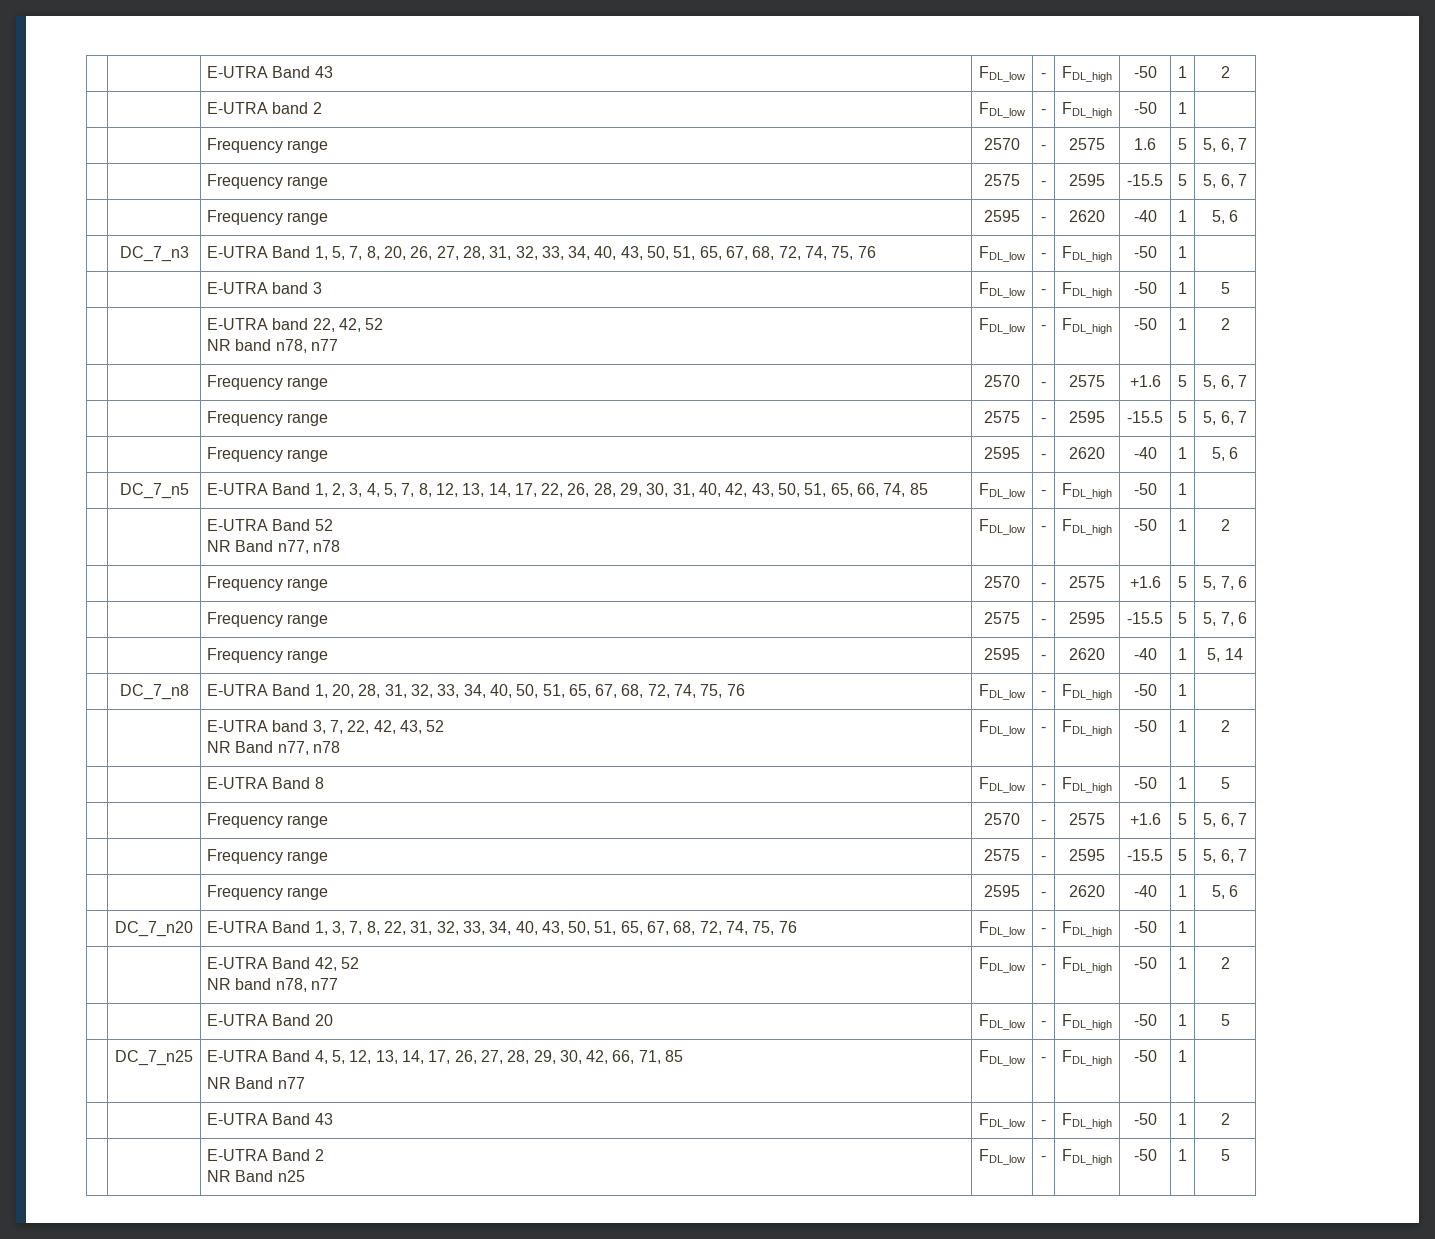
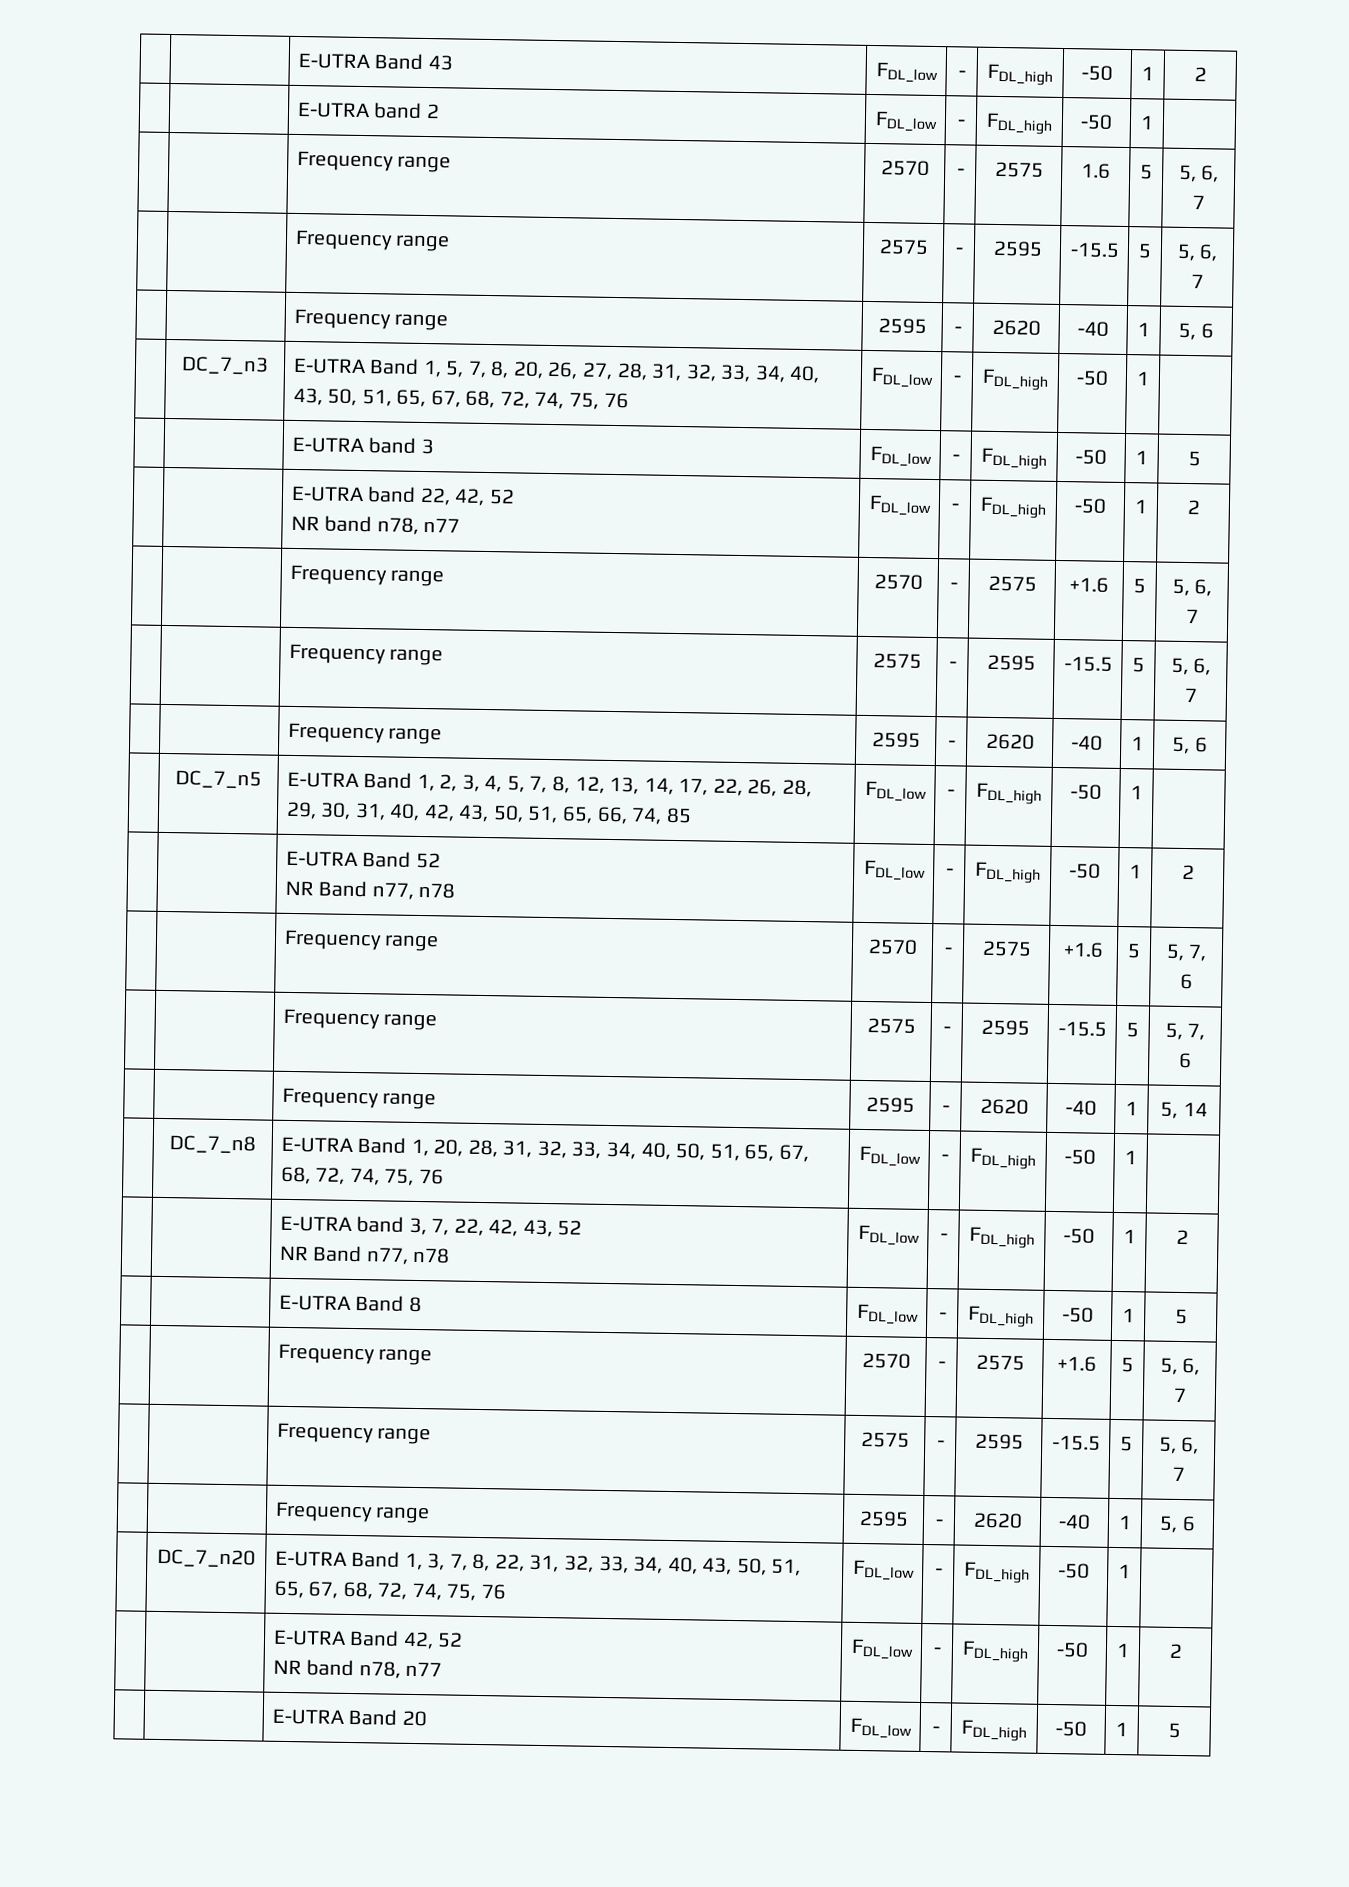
[115,1050,193,1066] [206,1050,684,1064] [206,1077,305,1089] [979,1050,1025,1066] [1041,1057,1046,1062] [1062,1050,1112,1066] [1133,1050,1157,1062] [1178,1050,1187,1062] [206,1113,333,1125] [979,1113,1025,1129] [1041,1120,1046,1125] [1062,1113,1112,1129] [1133,1113,1157,1125] [1178,1113,1187,1125] [1220,1113,1230,1125] [206,1149,324,1161] [206,1170,305,1182] [979,1149,1025,1165] [1041,1156,1046,1161] [1062,1149,1112,1165] [1133,1149,1157,1161] [1178,1149,1187,1161] [1220,1149,1230,1161] // | DC_7_n25 | E-UTRA Band 4, 5, 12, 13, 14, 17, 26, 27, 28, 29, 30, 42, 66, 71, 85 // NR Band n77 | FDL_low | - | FDL_high | -50 | 1 | // | | E-UTRA Band 43 | FDL_low | - | FDL_high | -50 | 1 | 2 // | | E-UTRA Band 2 // NR Band n25 | FDL_low | - | FDL_high | -50 | 1 | 5 -> (1181, 1730) none

